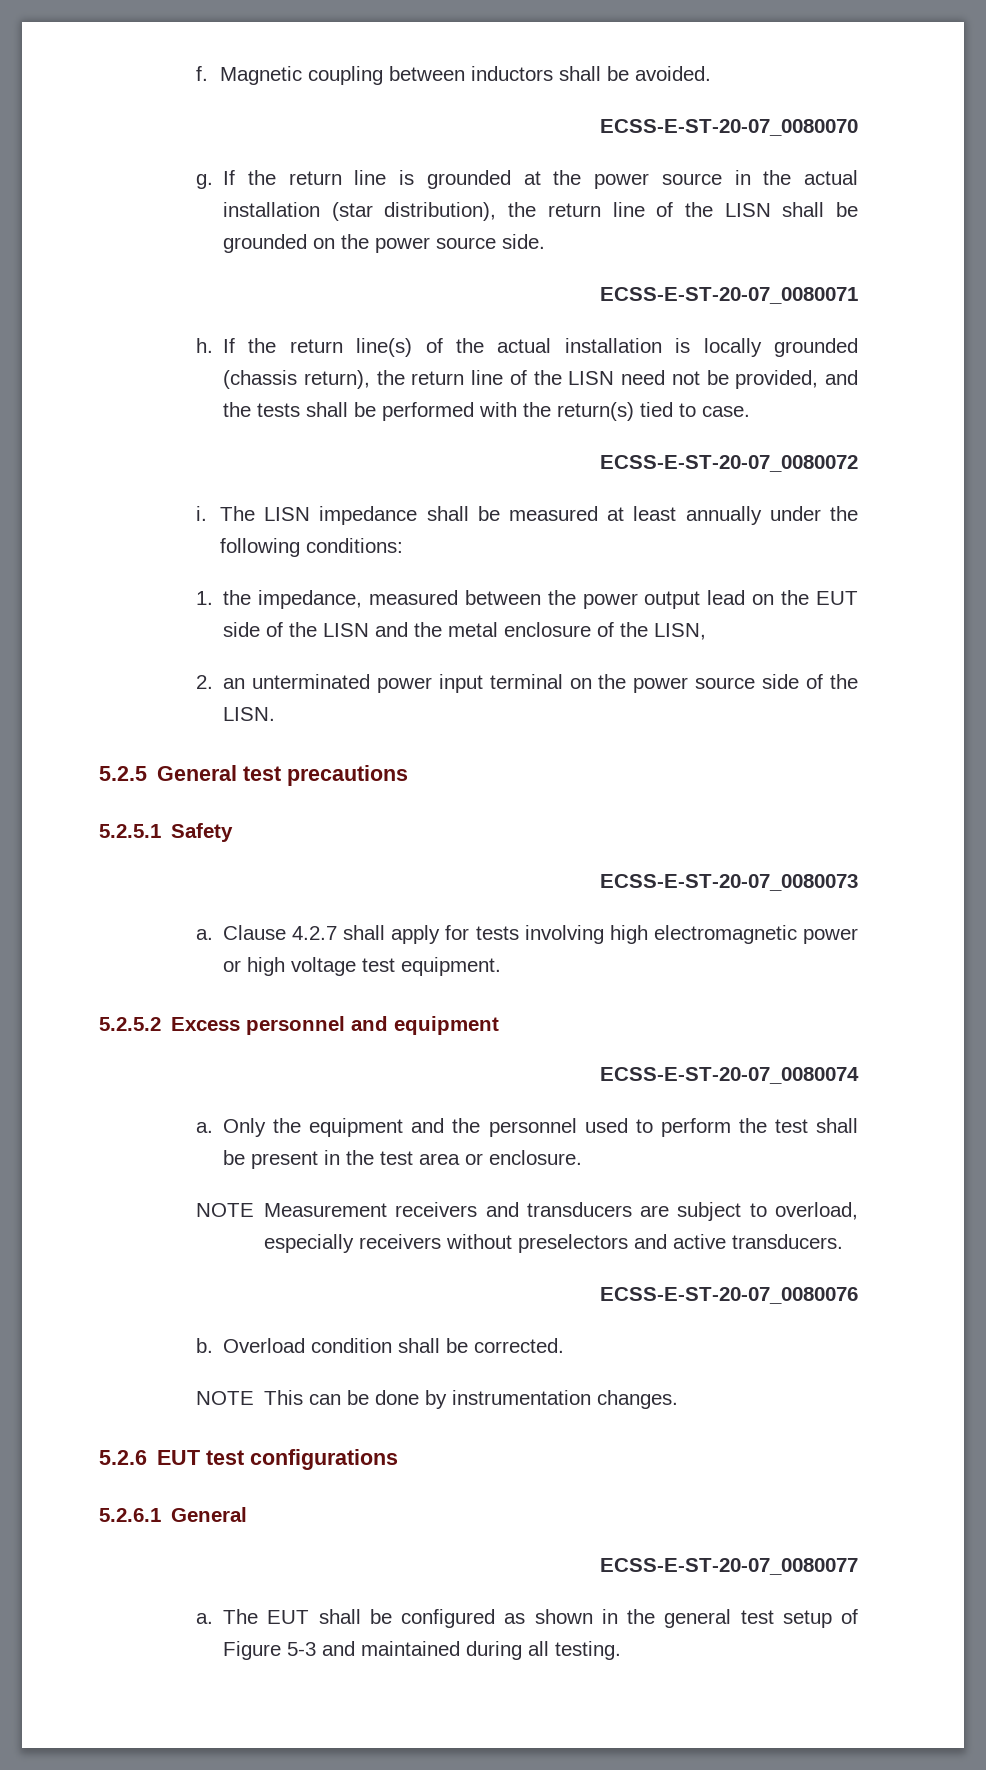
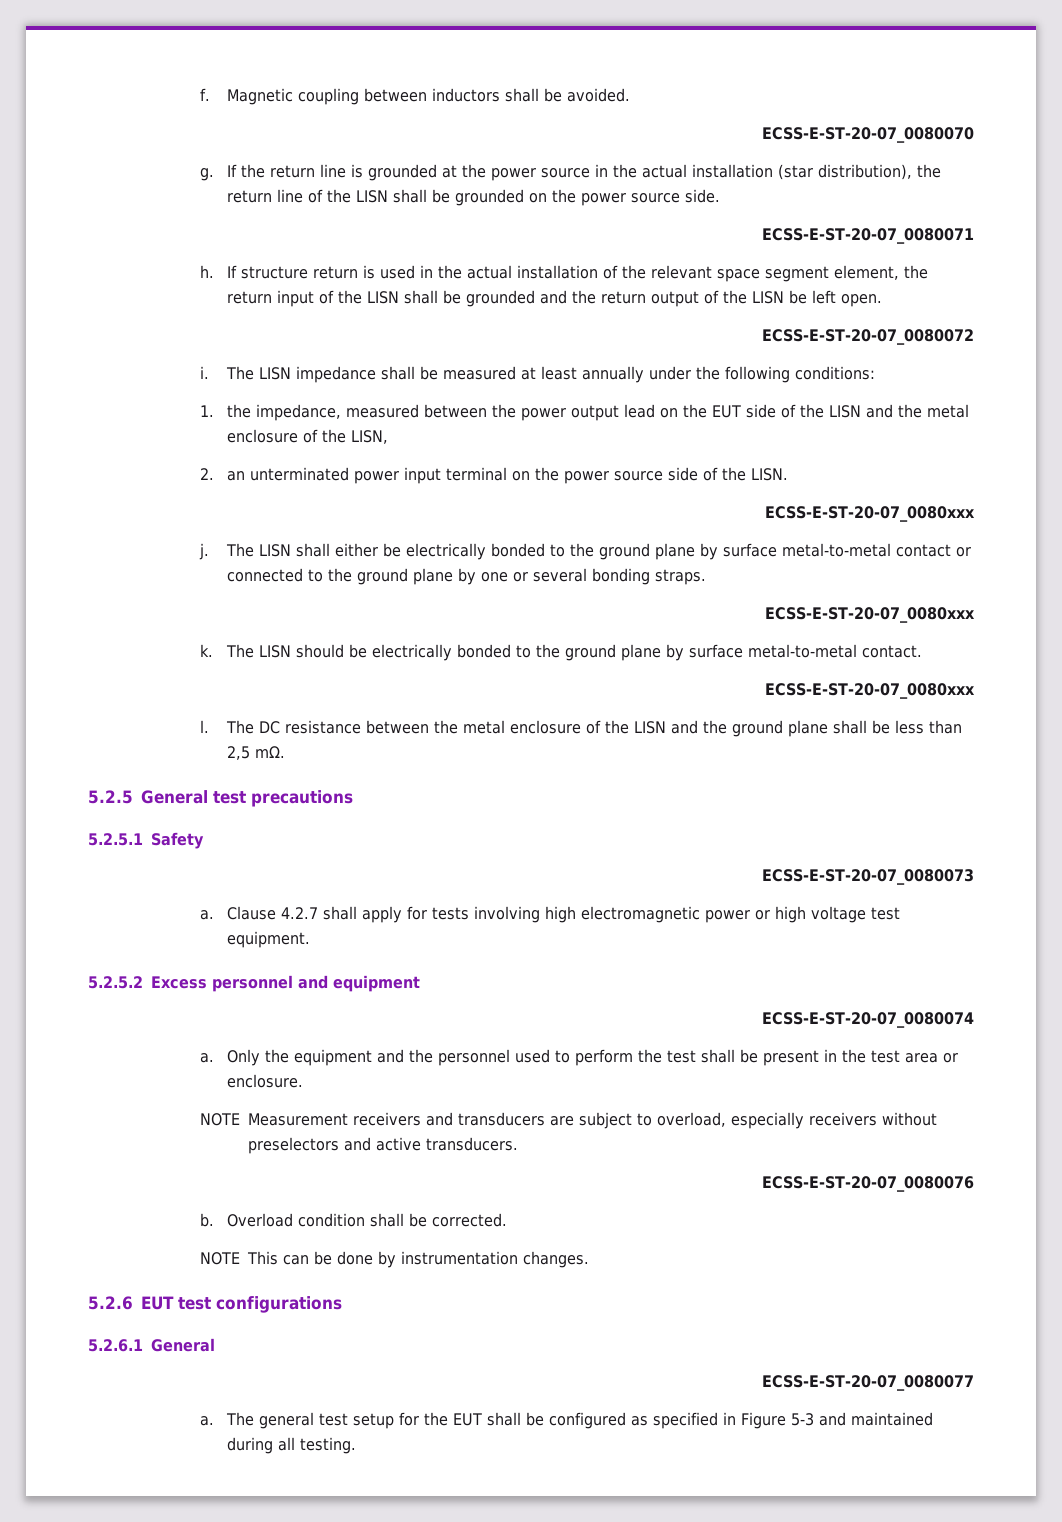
[248,338,858,357] [223,370,859,389] [223,402,751,421] the return line(s) of the actual installation is locally grounded (chassis return), the return line of the LISN need not be provided, and the tests shall be performed with the return(s) tied to case. -> [241,265,929,282] [227,290,883,307] structure return is used in the actual installation of the relevant space segment element, the return input of the LISN shall be grounded and the return output of the LISN be left open.
(276, 714) none -> [765,506,976,522] [198,543,972,560] [227,568,707,585] [765,607,976,623] [199,644,923,661] [765,683,976,699] [199,720,963,737] [227,746,286,760] // ECSS-E-ST-20-07_0080xxx // j. The LISN shall either be electrically bonded to the ground plane by surface metal-to-metal contact or connected to the ground plane by one or several bonding straps. // ECSS-E-ST-20-07_0080xxx // k. The LISN should be electrically bonded to the ground plane by surface metal-to-metal contact. // ECSS-E-ST-20-07_0080xxx // l. The DC resistance between the metal enclosure of the LISN and the ground plane shall be less than 2,5 mΩ.
(259, 1616) none -> [259,1412,449,1429] general test setup for the
[534,1609,859,1628] shown in the general test setup of -> [653,1412,737,1429] specified in

